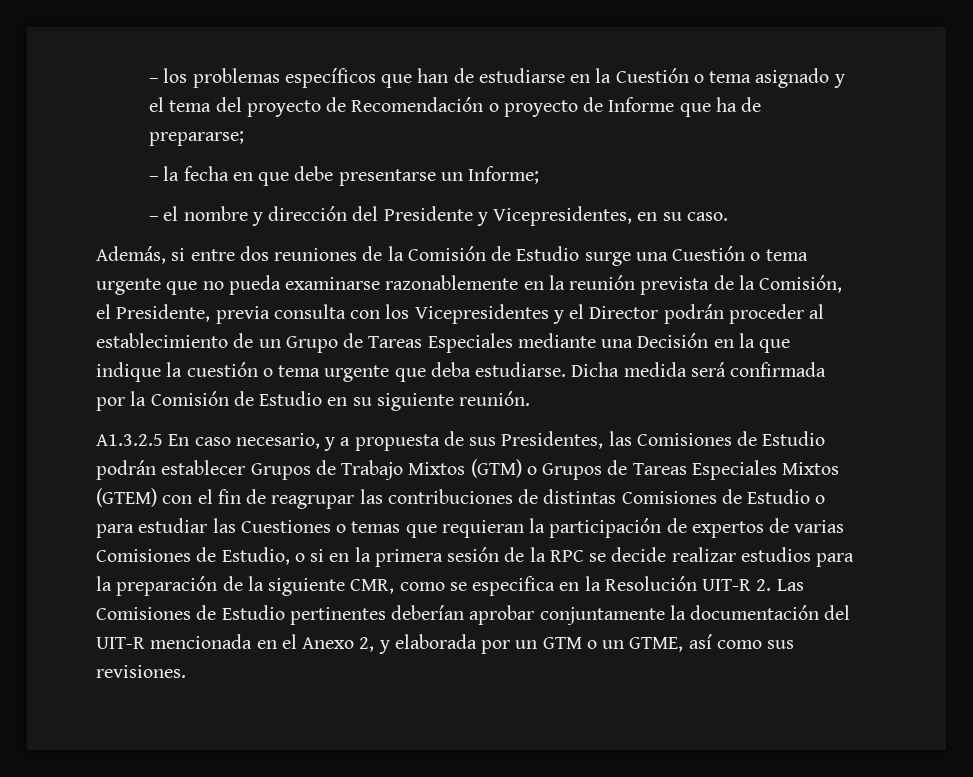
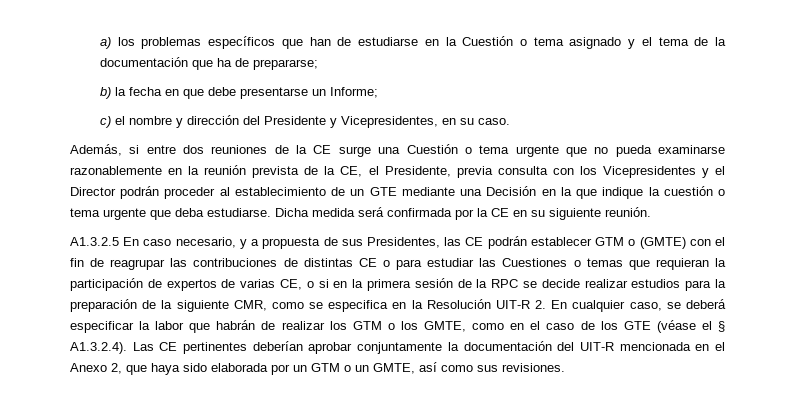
[148,78,158,83] – -> [100,37,112,49] a)
[215,97,675,117] del proyecto de Recomendación o proyecto de Informe -> [694,37,727,46] [100,57,189,67] de la documentación
[148,176,158,181] – -> [100,87,112,99] b)
[148,216,158,221] – -> [100,116,112,128] c)
[407,246,580,261] Comisión de Estudio -> [313,145,332,154] CE
[759,275,843,293] Comisión, -> [340,166,363,177] CE,
[285,333,513,353] Grupo de Tareas Especiales -> [369,187,397,196] GTE
[150,391,323,406] Comisión de Estudio -> [491,208,509,217] CE
[636,431,826,446] [96,459,840,480] [96,488,157,507] Comisiones de Estudio podrán establecer Grupos de Trabajo Mixtos (GTM) o Grupos de Tareas Especiales Mixtos (GTEM) -> [465,236,686,249] CE podrán establecer GTM o (GMTE)
[621,489,811,504] Comisiones de Estudio -> [358,258,377,267] CE
[96,547,290,565] Comisiones de Estudio, -> [280,279,302,290] CE,
[776,579,804,591] [96,605,285,620] Las Comisiones de Estudio -> [551,299,726,312] [70,320,725,333] [70,342,178,354] En cualquier caso, se deberá especificar la labor que habrán de realizar los GTM o los GMTE, como en el caso de los GTE (véase el § A1.3.2.4). Las CE
[378,640,390,654] y -> [126,363,207,375] que haya sido
[629,637,684,652] GTME, -> [373,363,415,374] GMTE,

